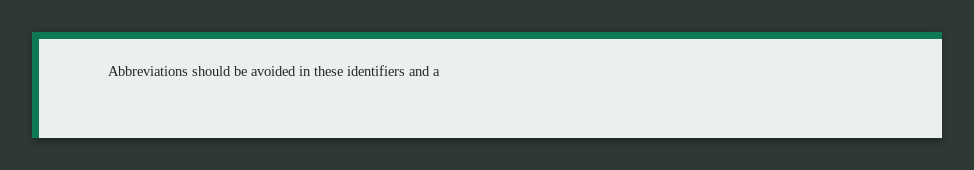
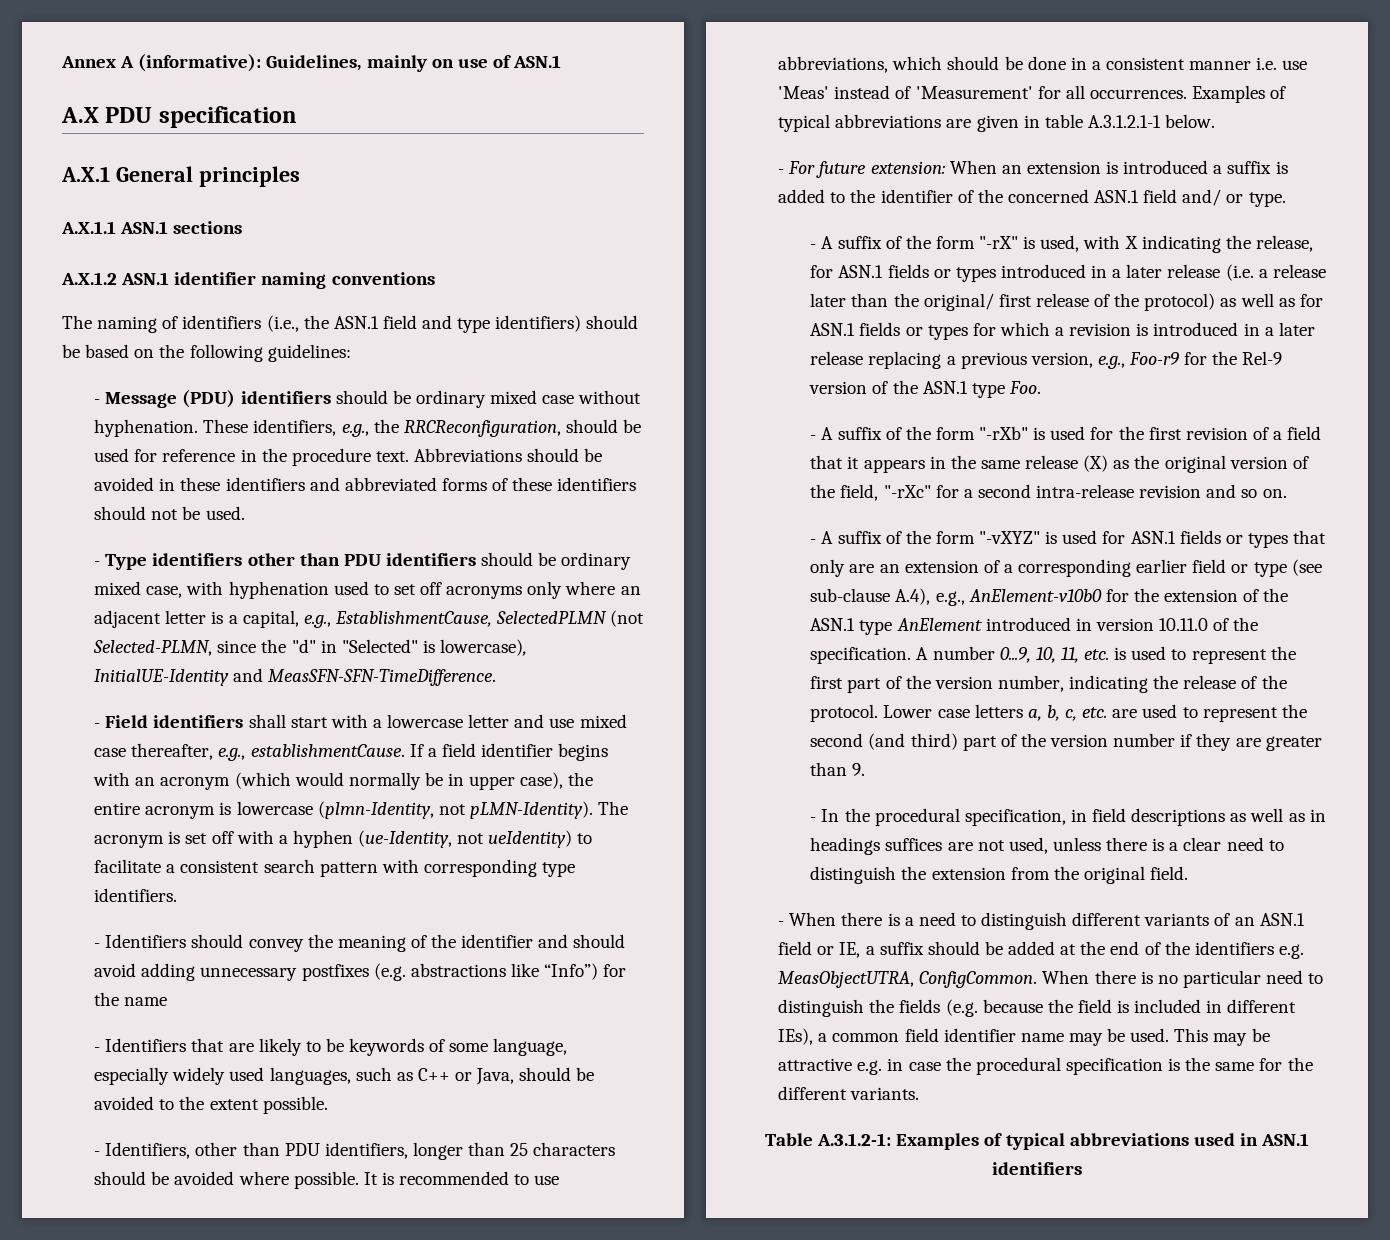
(108, 71) none -> [61,54,562,72] [61,106,297,128] [61,166,300,187] [61,221,243,234] [61,272,435,289] [62,315,639,333] [62,344,351,362] [94,390,642,408] [94,419,642,437] [94,448,409,466] Annex A (informative): Guidelines, mainly on use of ASN.1 // A.X PDU specification // A.X.1 General principles // A.X.1.1 ASN.1 sections // A.X.1.2 ASN.1 identifier naming conventions // The naming of identifiers (i.e., the ASN.1 field and type identifiers) should be based on the following guidelines: // - Message (PDU) identifiers should be ordinary mixed case without hyphenation. These identifiers, e.g., the RRCReconfiguration, should be used for reference in the procedure text.
[433,69,441,76] a -> [344,477,637,491] [94,506,245,520] [94,552,632,570] [94,581,641,599] [94,610,645,628] [93,639,528,656] [94,668,497,686] [94,714,627,728] [94,743,609,761] [93,772,594,790] [94,801,629,819] [94,830,593,848] [94,859,576,877] [94,888,178,902] [94,934,626,952] [94,963,627,981] [94,992,168,1006] [94,1038,568,1056] [94,1067,595,1085] [94,1096,328,1114] [94,1142,616,1160] [94,1171,560,1189] [778,56,1308,73] [778,85,1287,103] [778,114,1216,132] [778,160,1288,178] [778,189,1286,207] [810,235,1313,253] [810,264,1326,282] [810,293,1323,311] [810,322,1315,340] [810,351,1283,369] [809,380,1041,398] [810,426,1322,440] [810,455,1309,473] [810,484,1287,501] [810,530,1327,548] [810,559,1322,577] [810,588,1289,606] [810,617,1259,635] [810,646,1296,664] [810,675,1287,693] [810,704,1307,722] [810,733,1322,751] [810,762,866,776] [810,808,1326,826] [810,837,1284,855] [810,866,1189,884] [778,912,1305,930] [778,941,1304,959] [778,970,1324,988] [778,999,1297,1017] [778,1028,1270,1046] [778,1057,1313,1075] [778,1086,920,1100] [764,1133,1310,1150] [992,1162,1082,1175] abbreviated forms of these identifiers should not be used. // - Type identifiers other than PDU identifiers should be ordinary mixed case, with hyphenation used to set off acronyms only where an adjacent letter is a capital, e.g., EstablishmentCause, SelectedPLMN (not Selected-PLMN, since the "d" in "Selected" is lowercase), InitialUE-Identity and MeasSFN-SFN-TimeDifference. // - Field identifiers shall start with a lowercase letter and use mixed case thereafter, e.g., establishmentCause. If a field identifier begins with an acronym (which would normally be in upper case), the entire acronym is lowercase (plmn-Identity, not pLMN-Identity). The acronym is set off with a hyphen (ue-Identity, not ueIdentity) to facilitate a consistent search pattern with corresponding type identifiers. // - Identifiers should convey the meaning of the identifier and should avoid adding unnecessary postfixes (e.g. abstractions like “Info”) for the name // - Identifiers that are likely to be keywords of some language, especially widely used languages, such as C++ or Java, should be avoided to the extent possible. // - Identifiers, other than PDU identifiers, longer than 25 characters should be avoided where possible. It is recommended to use abbreviations, which should be done in a consistent manner i.e. use 'Meas' instead of 'Measurement' for all occurrences. Examples of typical abbreviations are given in table A.3.1.2.1-1 below. // - For future extension: When an extension is introduced a suffix is added to the identifier of the concerned ASN.1 field and/ or type. // - A suffix of the form "-rX" is used, with X indicating the release, for ASN.1 fields or types introduced in a later release (i.e. a release later than the original/ first release of the protocol) as well as for ASN.1 fields or types for which a revision is introduced in a later release replacing a previous version, e.g., Foo-r9 for the Rel-9 version of the ASN.1 type Foo. // - A suffix of the form "-rXb" is used for the first revision of a field that it appears in the same release (X) as the original version of the field, "-rXc" for a second intra-release revision and so on. // - A suffix of the form "-vXYZ" is used for ASN.1 fields or types that only are an extension of a corresponding earlier field or type (see sub-clause A.4), e.g., AnElement-v10b0 for the extension of the ASN.1 type AnElement introduced in version 10.11.0 of the specification. A number 0...9, 10, 11, etc. is used to represent the first part of the version number, indicating the release of the protocol. Lower case letters a, b, c, etc. are used to represent the second (and third) part of the version number if they are greater than 9. // - In the procedural specification, in field descriptions as well as in headings suffices are not used, unless there is a clear need to distinguish the extension from the original field. // - When there is a need to distinguish different variants of an ASN.1 field or IE, a suffix should be added at the end of the identifiers e.g. MeasObjectUTRA, ConfigCommon. When there is no particular need to distinguish the fields (e.g. because the field is included in different IEs), a common field identifier name may be used. This may be attractive e.g. in case the procedural specification is the same for the different variants. // Table A.3.1.2-1: Examples of typical abbreviations used in ASN.1 identifiers

